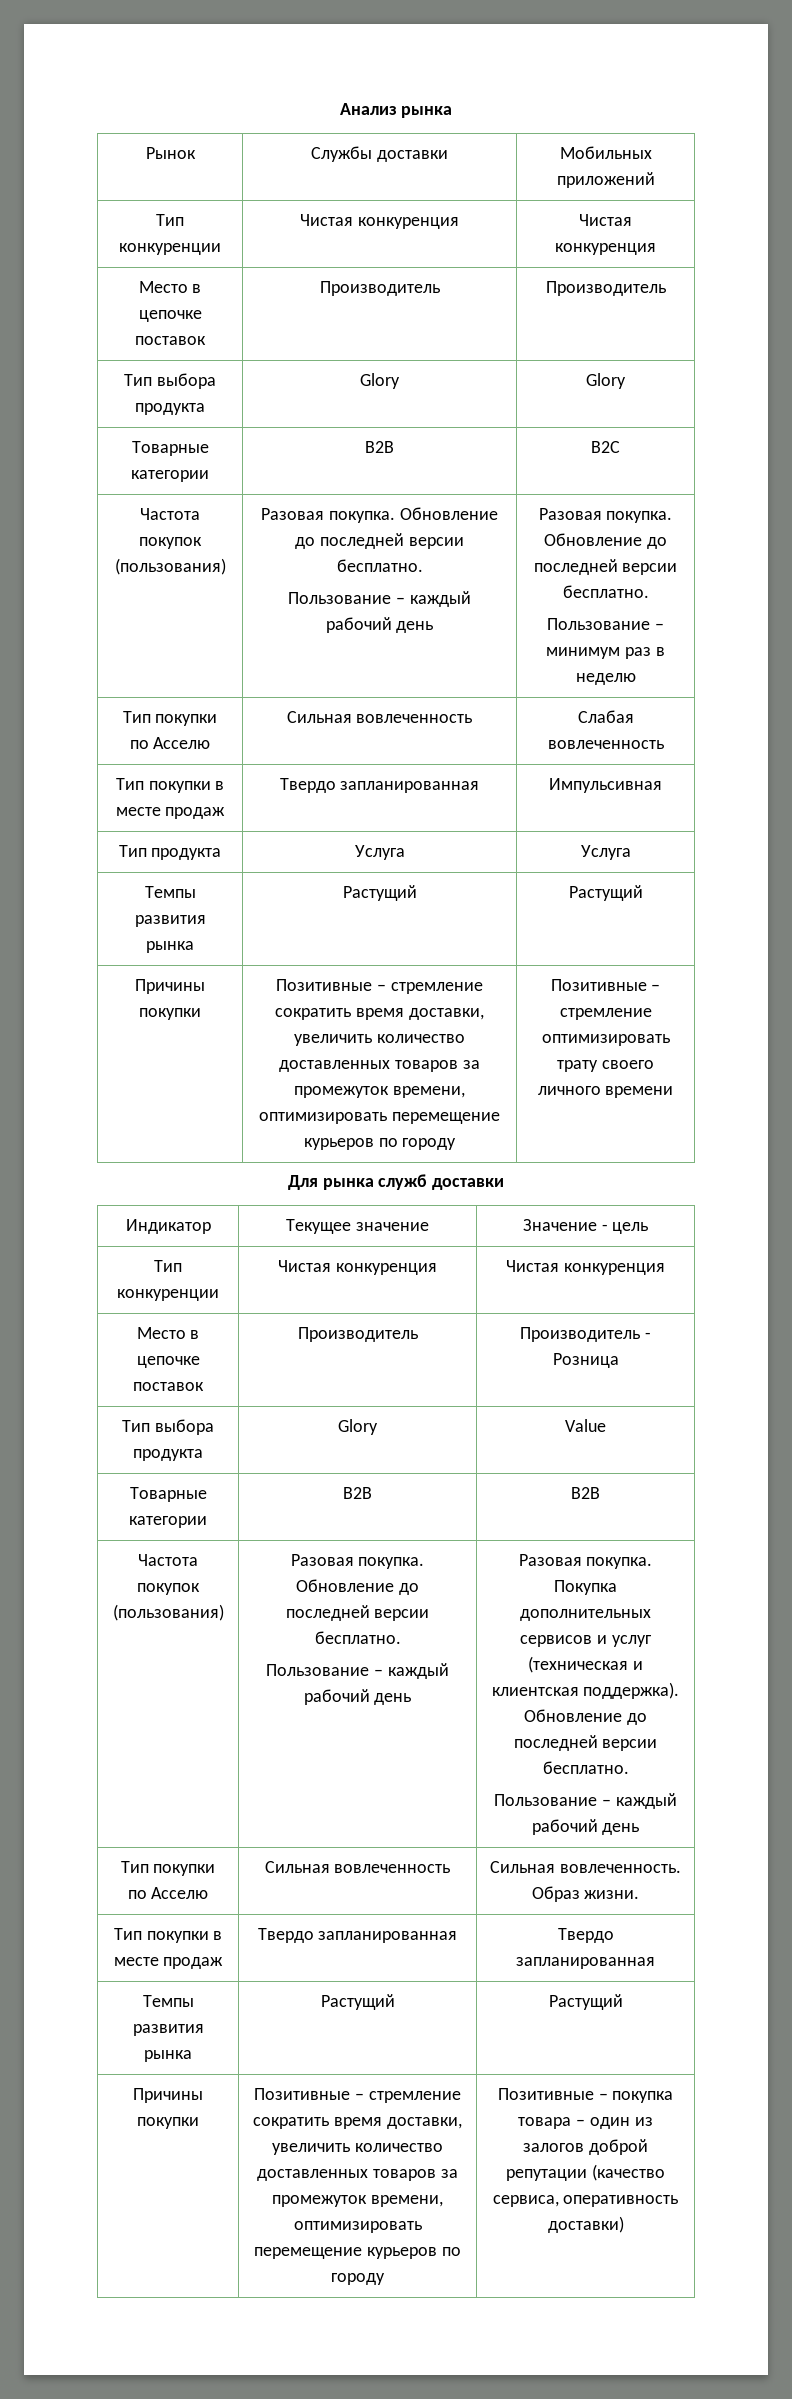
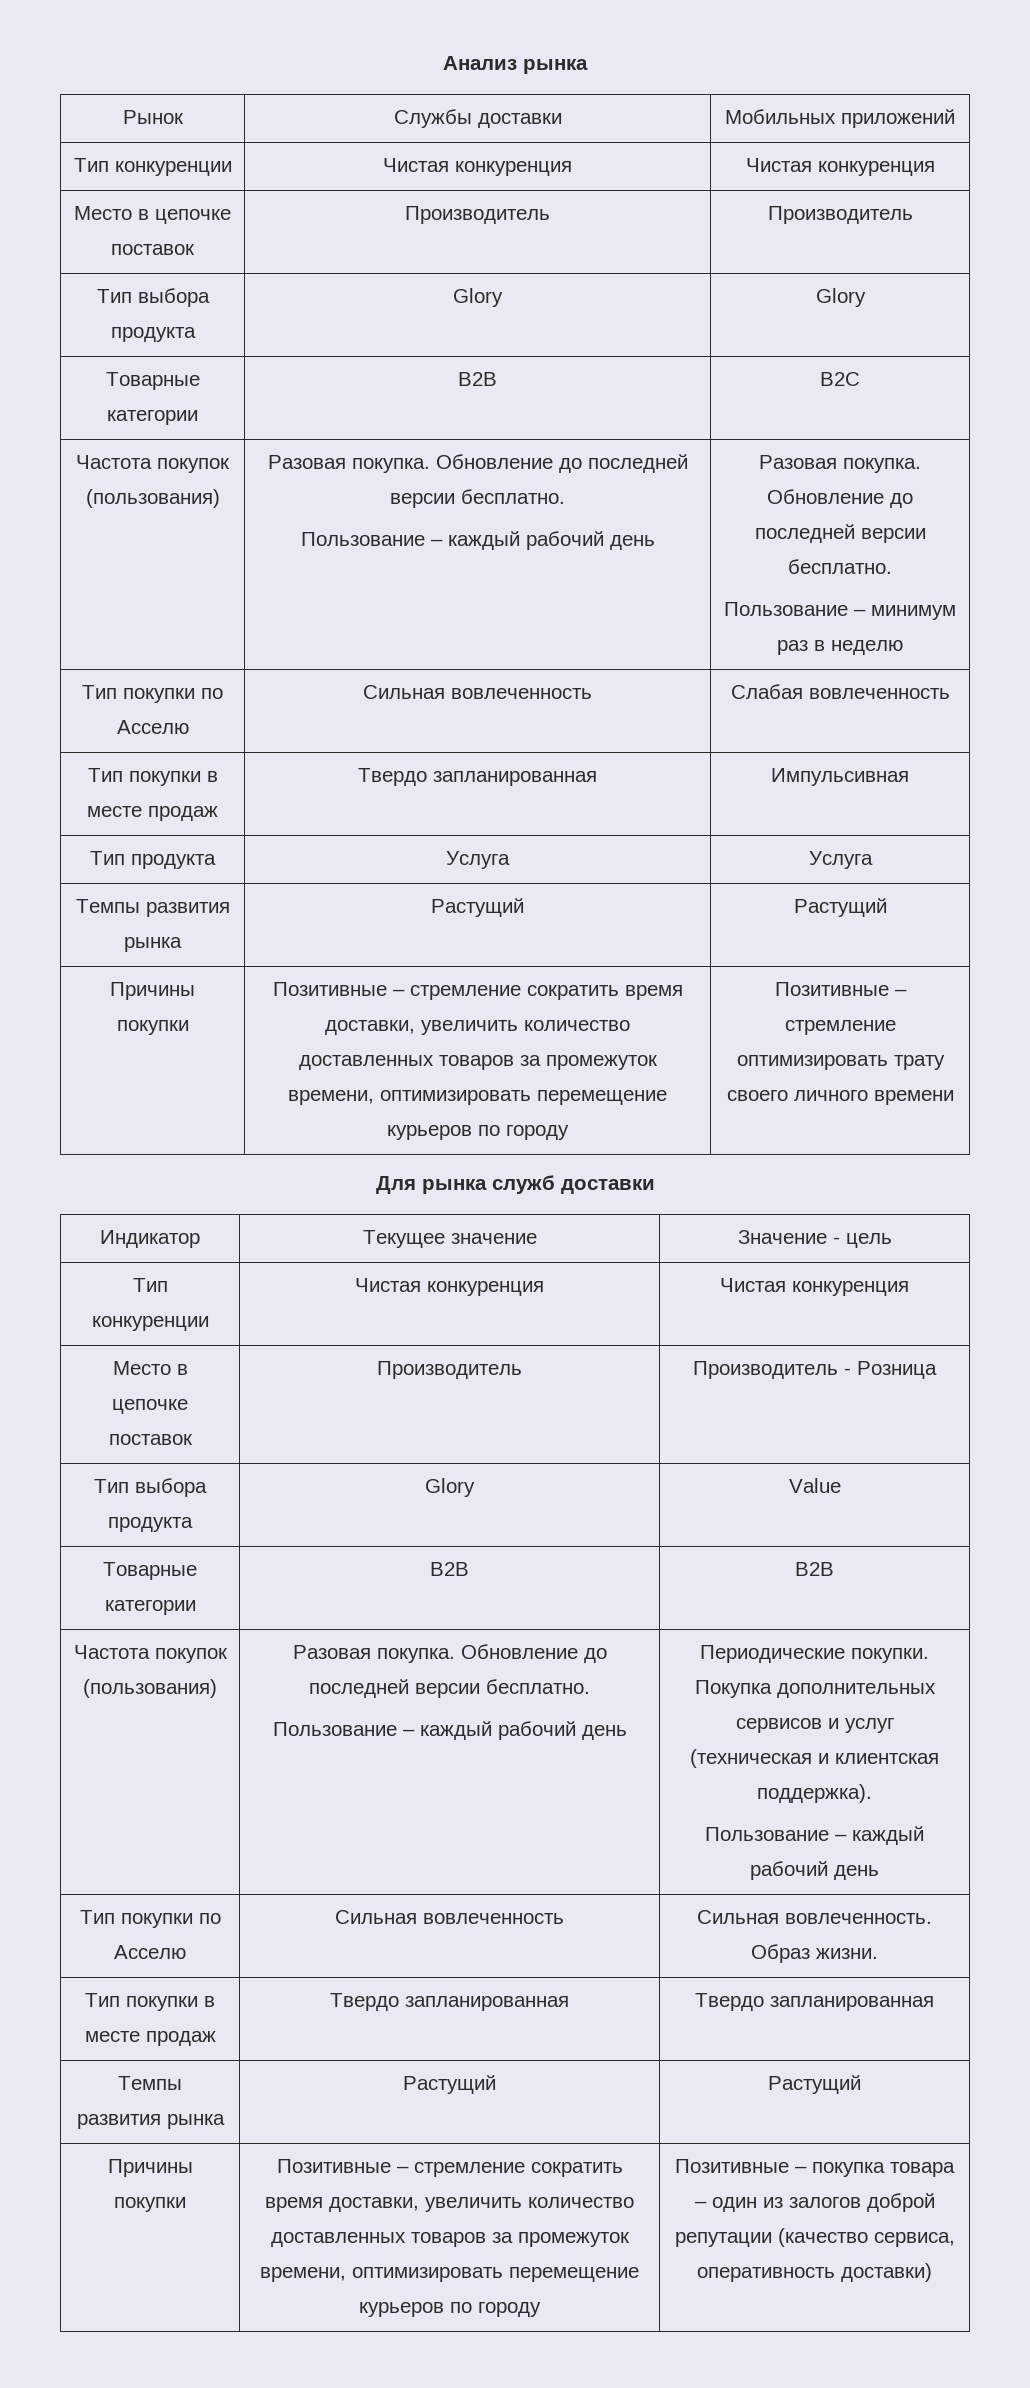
[518,1554,653,1569] Разовая покупка. -> [700,1645,929,1663] Периодические покупки.
[524,1709,647,1725] [513,1735,658,1751] [542,1761,629,1774] Обновление до последней версии бесплатно. -> (872, 1793) none

